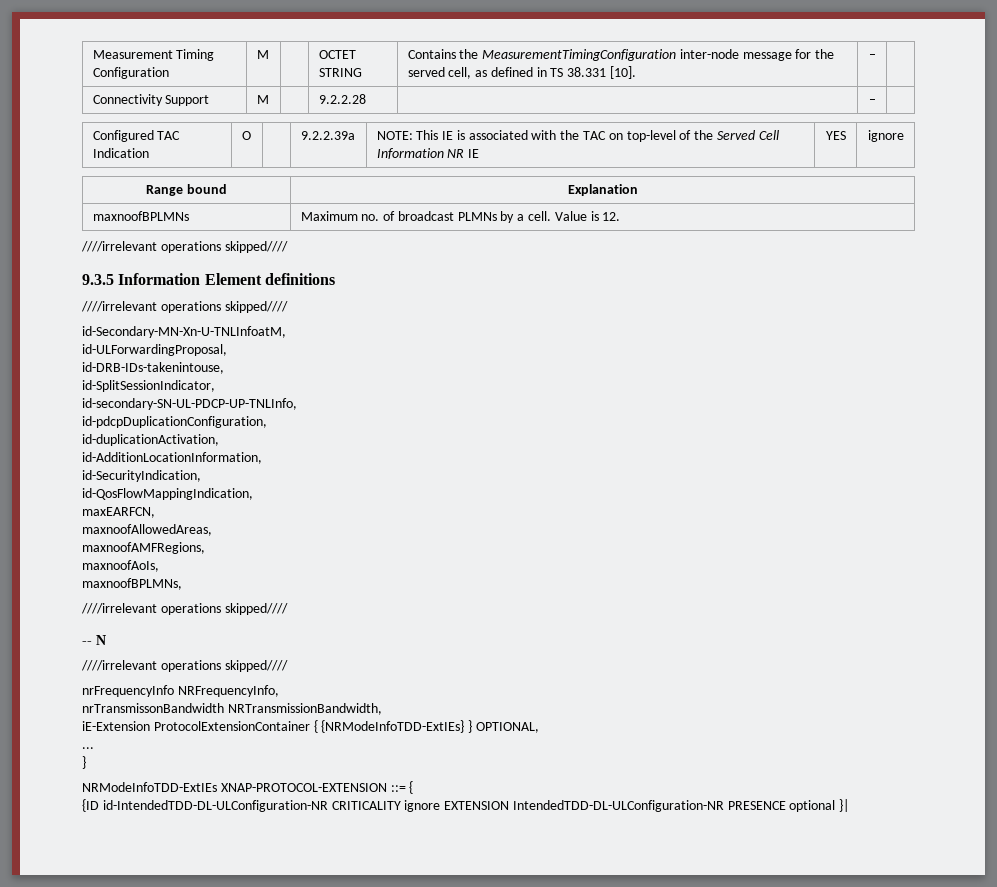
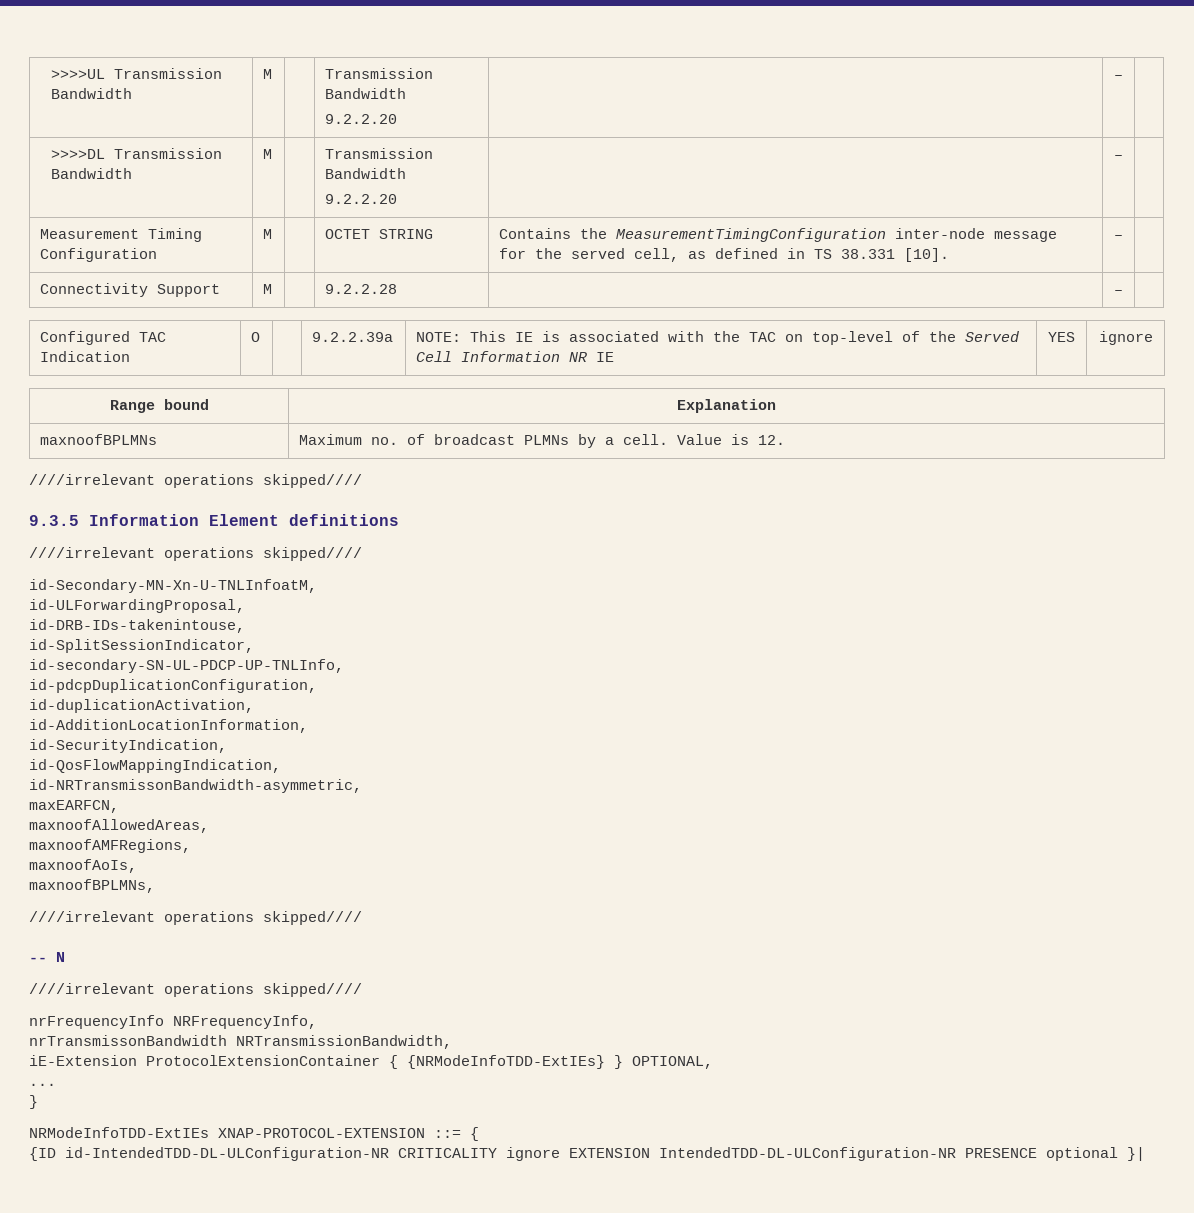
(92, 54) none -> [51,68,223,79] [51,88,133,99] [263,69,273,79] [325,68,434,79] [325,88,407,99] [325,114,398,124] [1114,75,1123,79] [51,148,223,159] [51,168,133,179] [263,149,273,159] [325,148,434,159] [325,168,407,179] [325,194,398,204] [1114,155,1123,159] >>>>UL Transmission Bandwidth | M | | Transmission Bandwidth // 9.2.2.20 | | – | // >>>>DL Transmission Bandwidth | M | | Transmission Bandwidth // 9.2.2.20 | | – | //
(253, 494) none -> [29,779,362,793] // id-NRTransmissonBandwidth-asymmetric,

